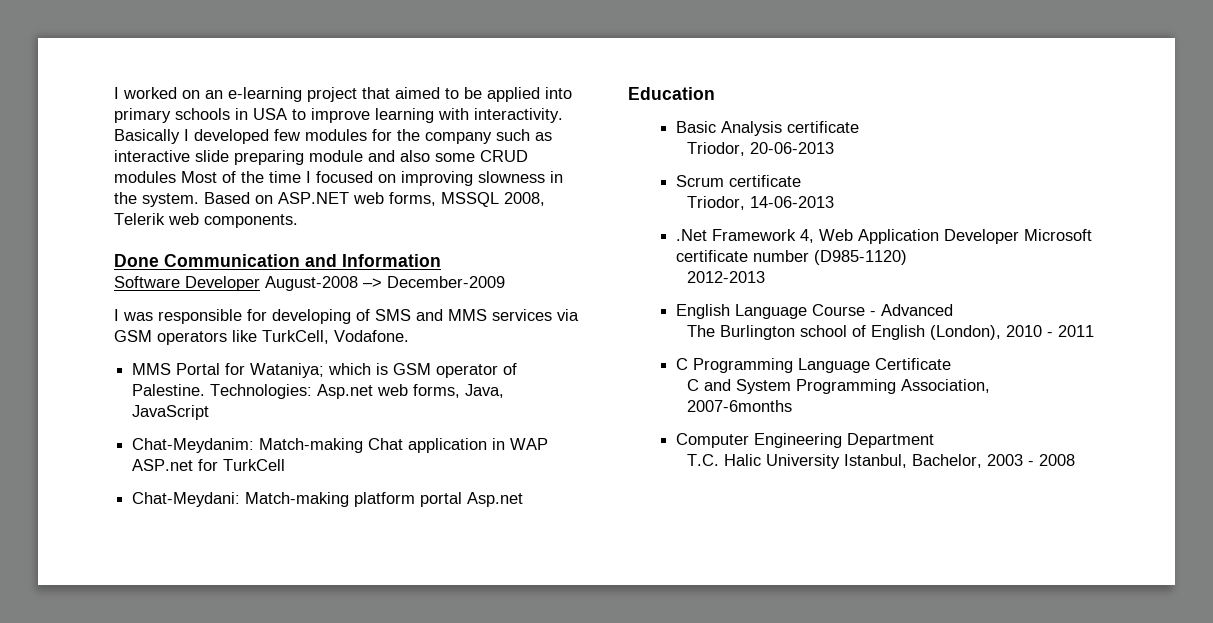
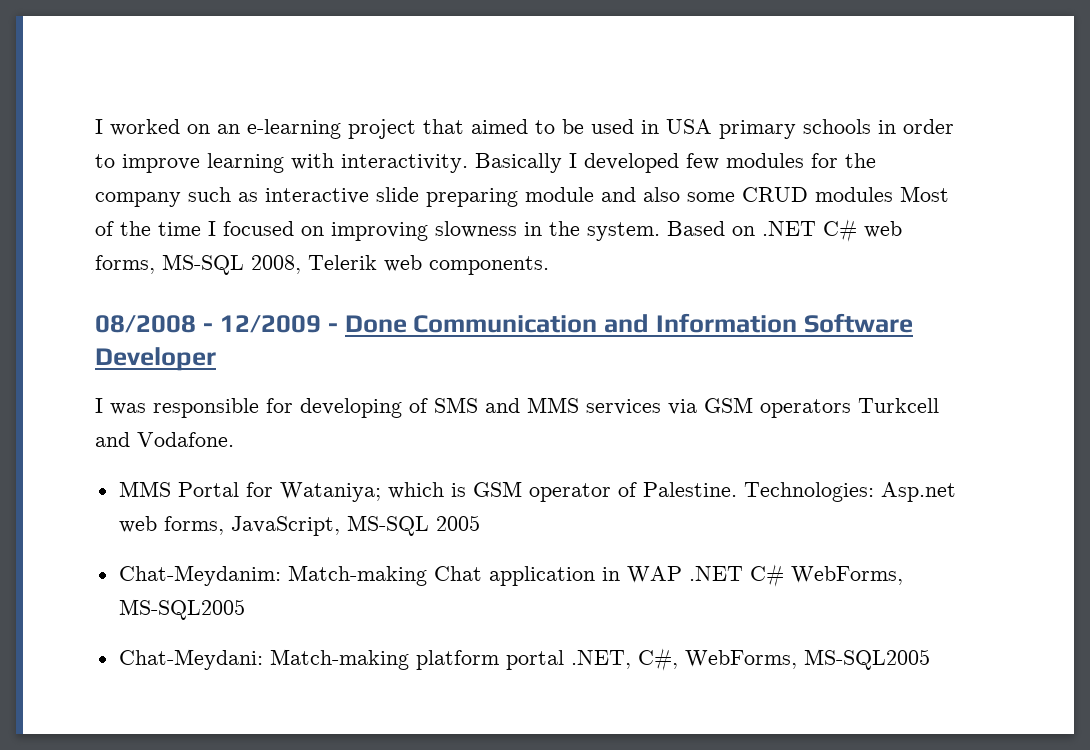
[487,87,572,102] applied into -> [591,119,712,134] used in USA
[253,108,287,120] USA -> [903,119,954,134] order
[278,192,499,207] ASP.NET web forms, MSSQL -> [762,219,902,242] [95,254,244,275] .NET C# web forms, MS-SQL
(298, 221) none -> [95,315,338,333] 08/2008 - 12/2009 -
(441, 260) // -> (798, 323) none
[265,276,505,291] August-2008 –> December-2009 -> (216, 359) none
[232,330,329,344] like TurkCell, -> [858,398,939,413] [95,432,130,447] Turkcell and
[465,384,505,398] [132,405,210,420] Java, JavaScript -> [230,515,480,536] JavaScript, MS-SQL 2005
[132,459,286,471] ASP.net for TurkCell -> [688,564,903,587] [118,599,245,620] .NET C# WebForms, MS-SQL2005
[467,492,524,507] [628,87,715,100] [675,121,859,136] [687,142,835,156] [675,175,801,187] [687,196,835,210] [675,229,1092,244] [675,250,907,265] [687,271,766,283] [675,304,953,319] [687,325,1095,340] [675,358,951,373] [687,379,991,394] [687,400,793,412] [675,433,934,448] [687,454,1076,469] Asp.net // Education // Basic Analysis certificate // Triodor, 20-06-2013 // Scrum certificate // Triodor, 14-06-2013 // .Net Framework 4, Web Application Developer Microsoft certificate number (D985-1120) // 2012-2013 // English Language Course - Advanced // The Burlington school of English (London), 2010 - 2011 // C Programming Language Certificate // C and System Programming Association, 2007-6months // Computer Engineering Department // T.C. Halic University Istanbul, Bachelor, 2003 - 2008 -> [570,648,930,671] .NET, C#, WebForms, MS-SQL2005

